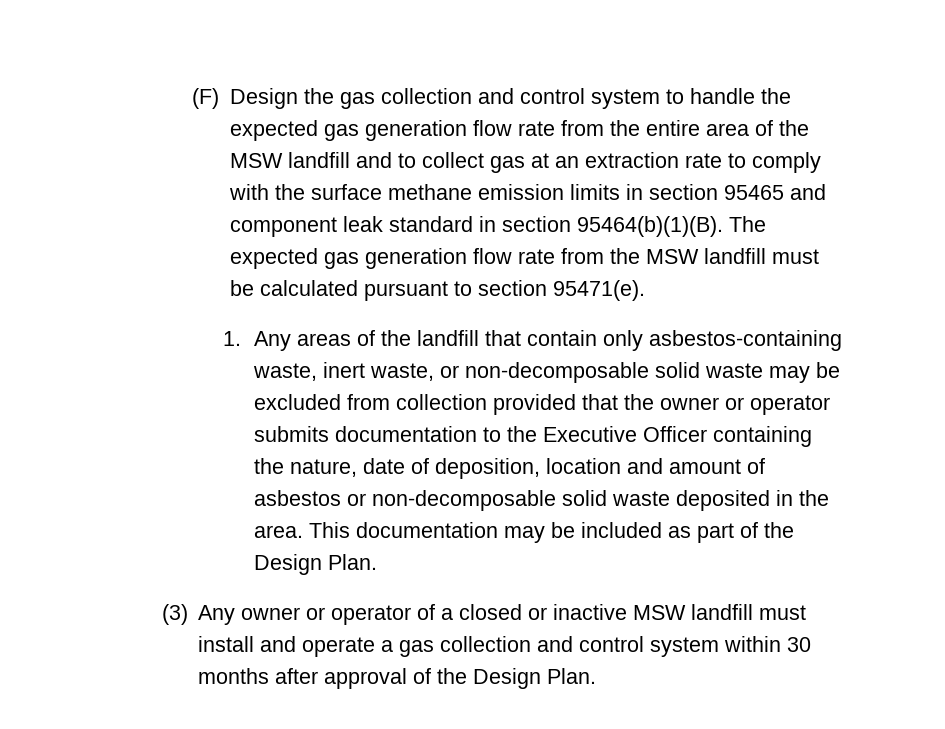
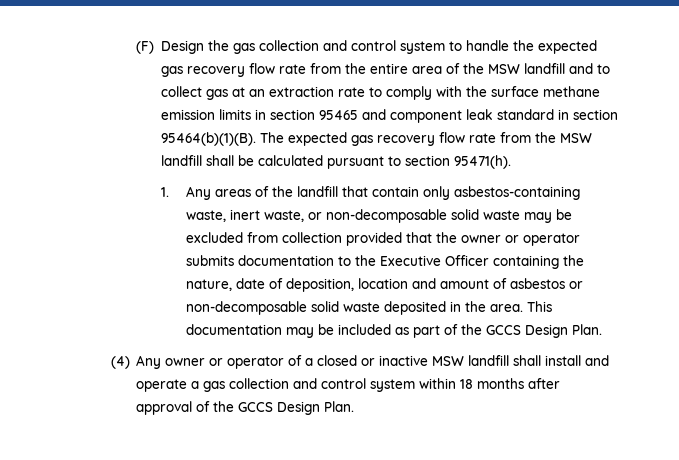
[365,120,468,141] generation -> [187,66,246,77] recovery
[365,248,468,269] generation -> [377,135,436,146] recovery
[772,249,820,264] must -> [206,155,235,166] shall
[553,280,646,301] 95471(e). -> [454,155,512,169] 95471(h).
(794, 530) none -> [486,325,522,335] GCCS
[161,604,188,625] (3) -> [110,356,130,369] (4)
[759,605,807,620] must -> [513,355,542,366] shall
[787,637,812,652] 30 -> [460,379,474,389] 18
(468, 676) none -> [238,402,274,412] GCCS

